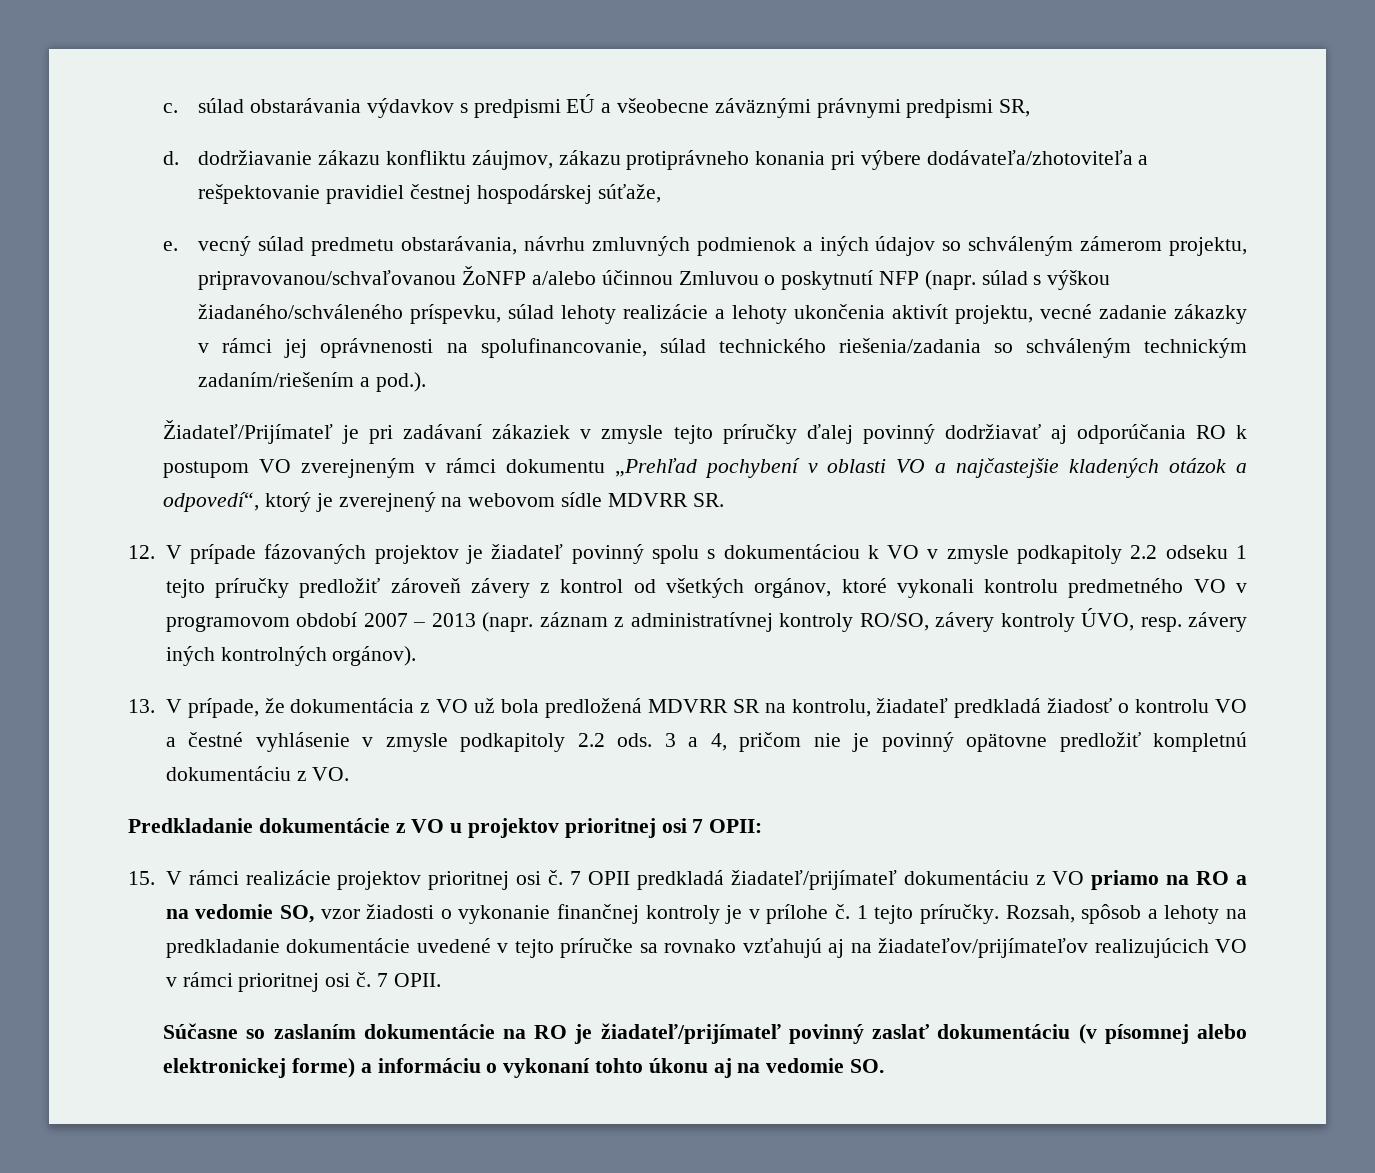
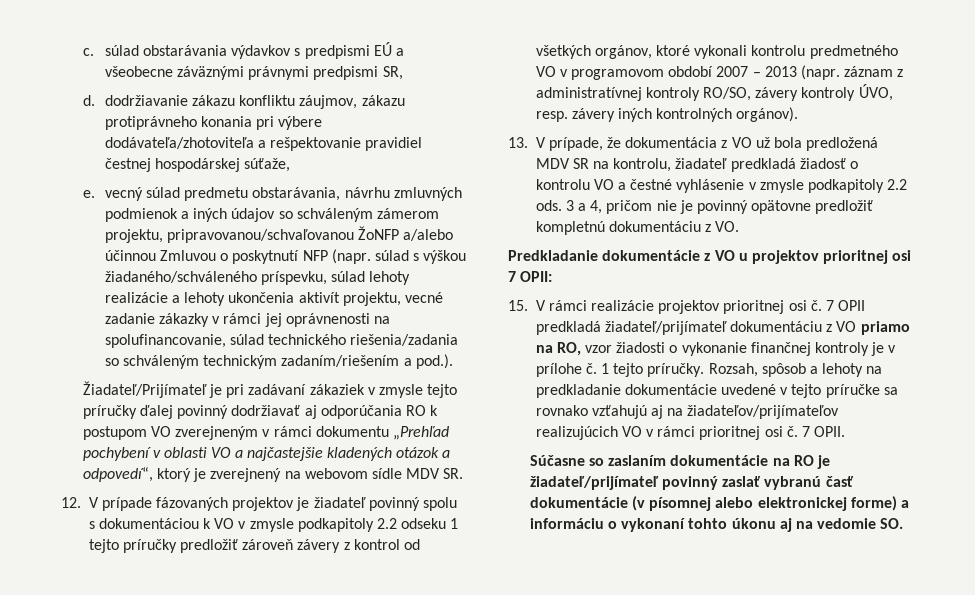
[607,493,688,507] MDVRR -> [406,468,441,479] MDV
[647,699,728,713] MDVRR -> [535,158,570,169] MDV
[1196,871,1248,885] [165,904,314,923] RO a na vedomie SO, -> [556,342,581,356] RO,
[937,1024,1071,1039] dokumentáciu -> [764,476,854,490] [529,497,628,508] vybranú časť dokumentácie

